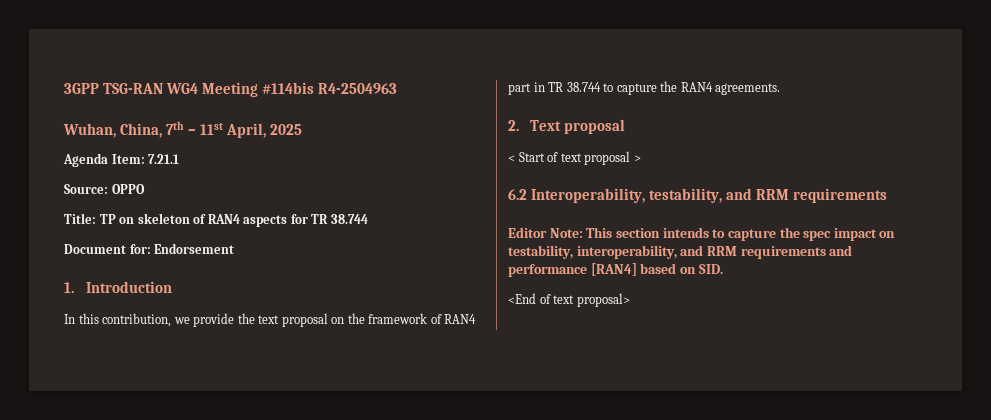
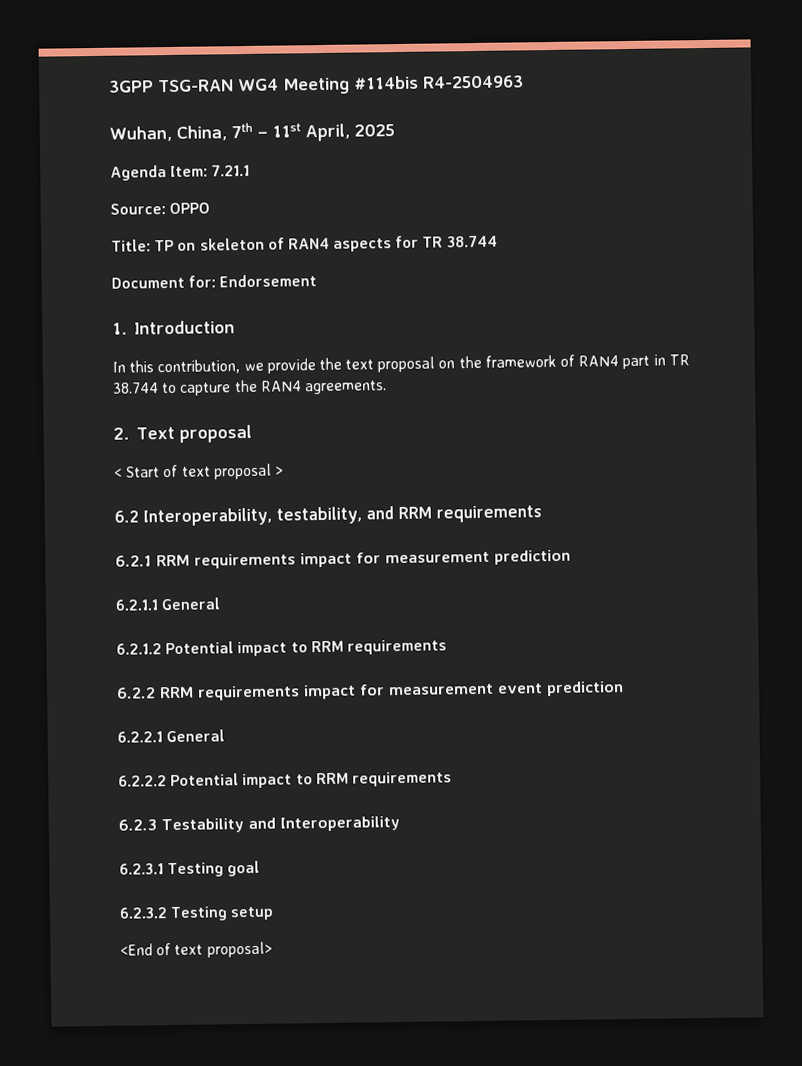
[508,227,896,241] [508,245,853,259] [508,263,723,277] Editor Note: This section intends to capture the spec impact on testability, interoperability, and RRM requirements and performance [RAN4] based on SID. -> [115,549,571,569] [115,597,221,611] [116,639,447,657] [117,681,624,701] [117,729,226,743] [118,771,452,789] [118,816,400,834] [119,860,261,878] [119,906,275,922] 6.2.1 RRM requirements impact for measurement prediction // 6.2.1.1 General // 6.2.1.2 Potential impact to RRM requirements // 6.2.2 RRM requirements impact for measurement event prediction // 6.2.2.1 General // 6.2.2.2 Potential impact to RRM requirements // 6.2.3 Testability and Interoperability // 6.2.3.1 Testing goal // 6.2.3.2 Testing setup

